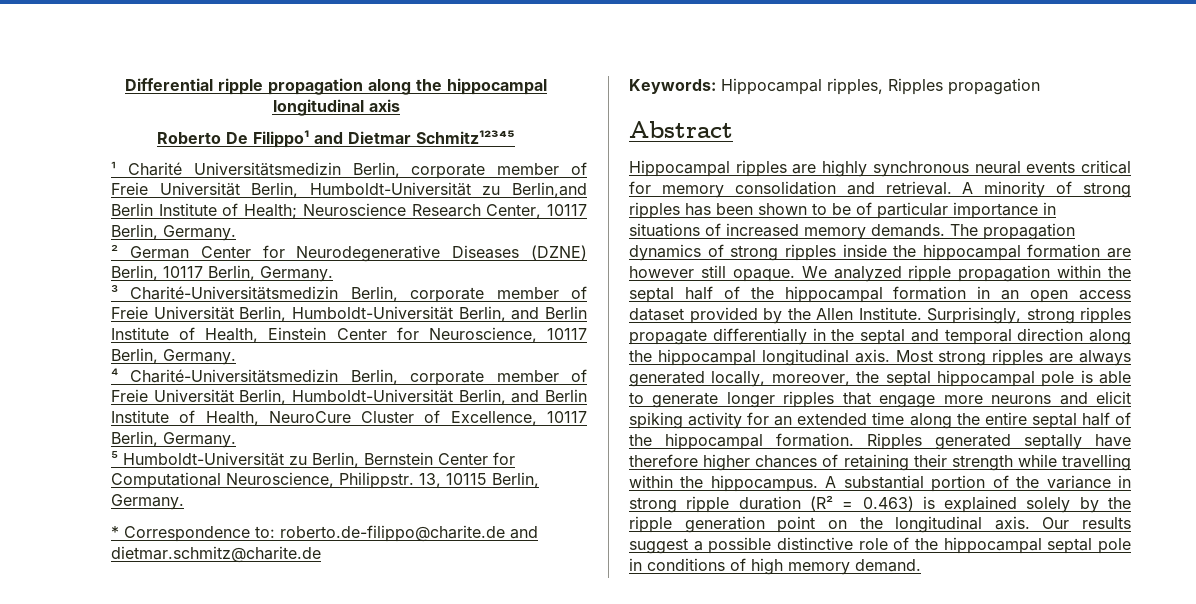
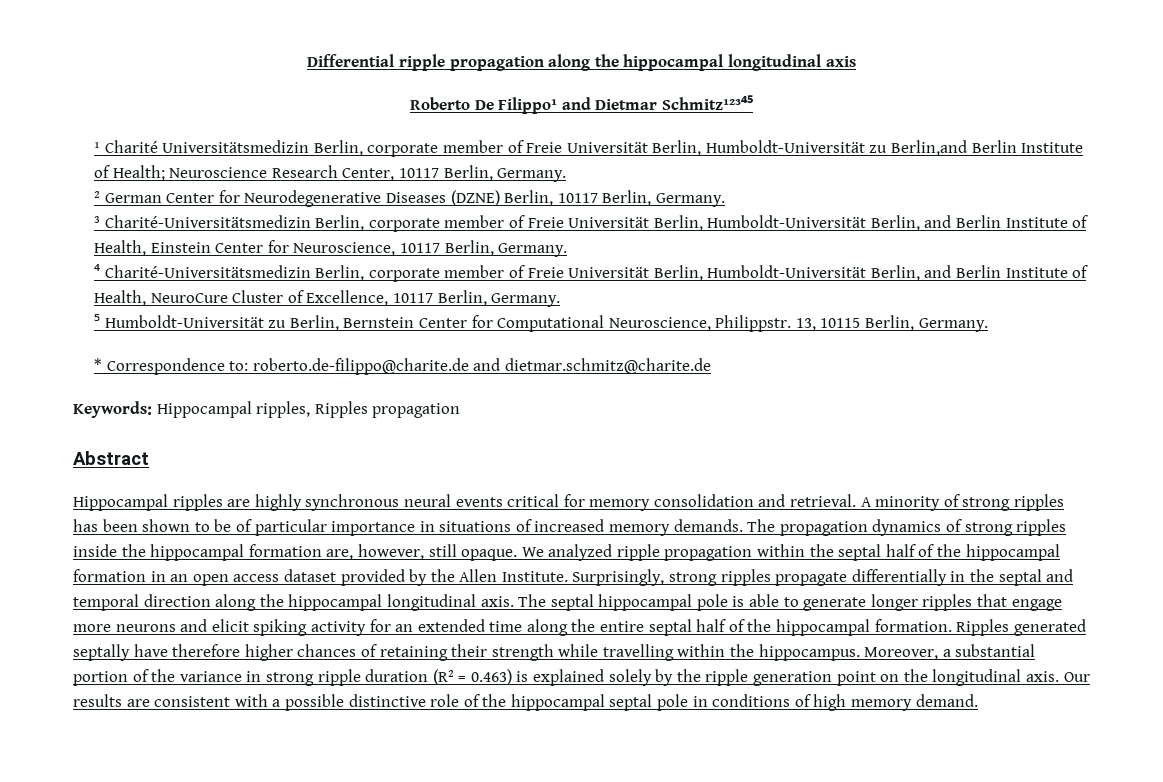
[1107,248,1131,258] [629,266,694,278] are however -> [326,544,424,560] are, however,
[895,349,1131,366] [629,371,880,387] Most strong ripples are always generated locally, moreover, the -> [518,594,547,607] The
[825,476,837,488] A -> [864,647,951,660] Moreover, a
[629,538,688,554] suggest -> [126,694,268,707] are consistent with

